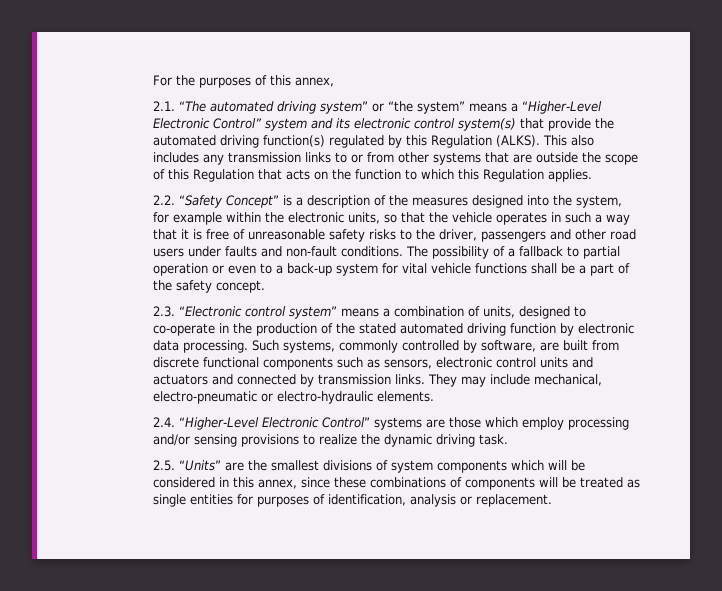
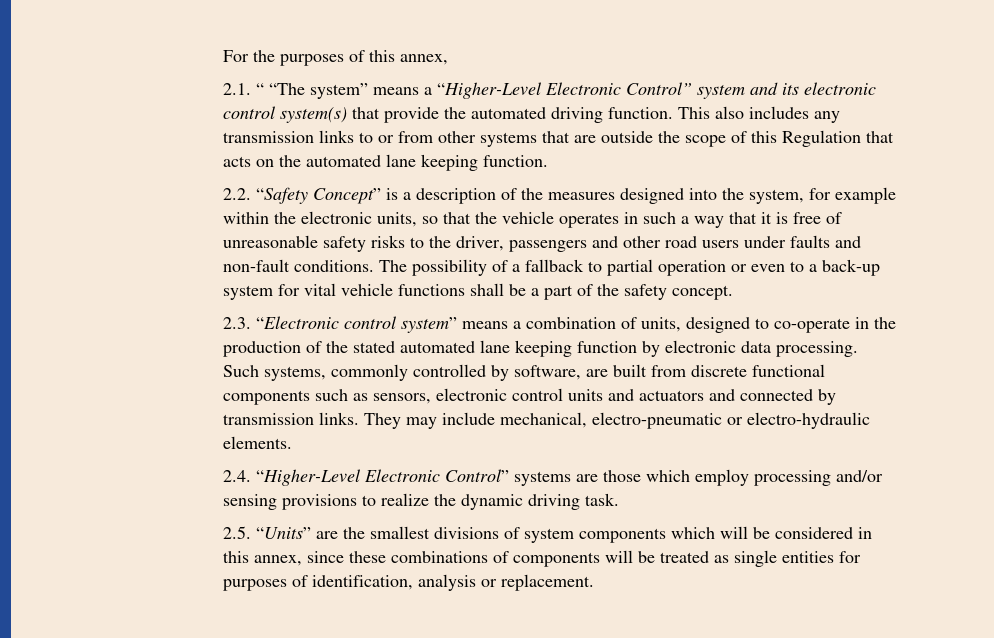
[178,101,413,114] “The automated driving system” or “the -> [255,83,305,95] “ “The
[262,135,540,148] function(s) regulated by this Regulation (ALKS). -> [607,107,673,119] function.
[354,169,592,182] function to which this Regulation applies. -> [305,154,548,171] automated lane keeping function.
[466,323,506,336] driving -> [479,340,572,357] lane keeping

